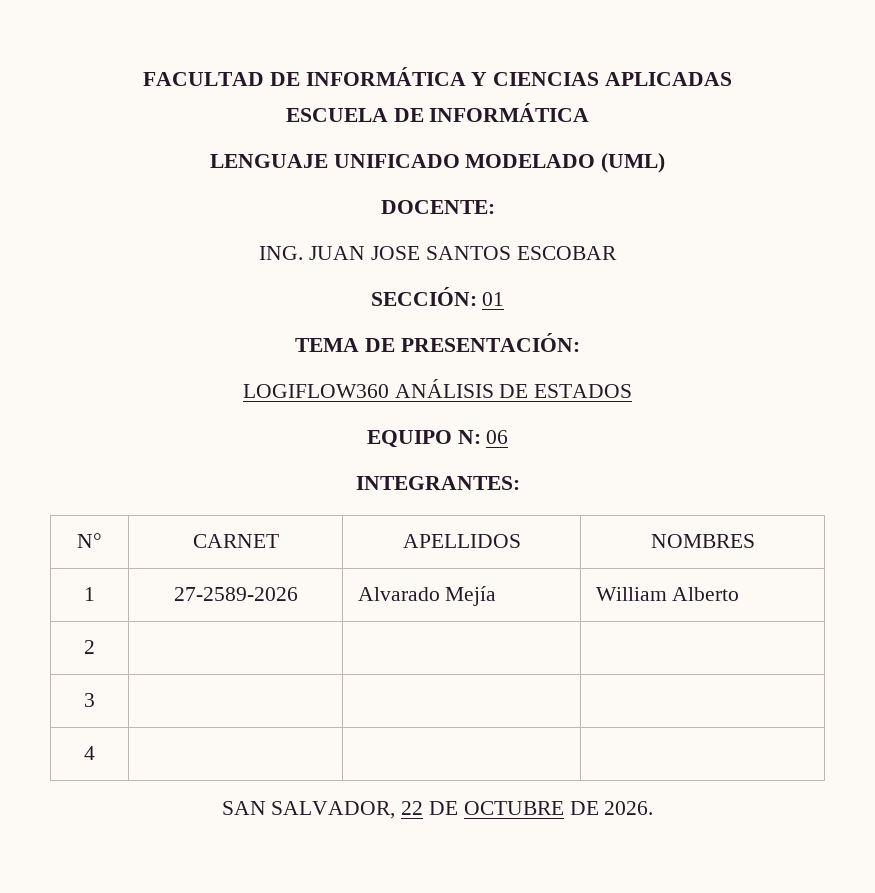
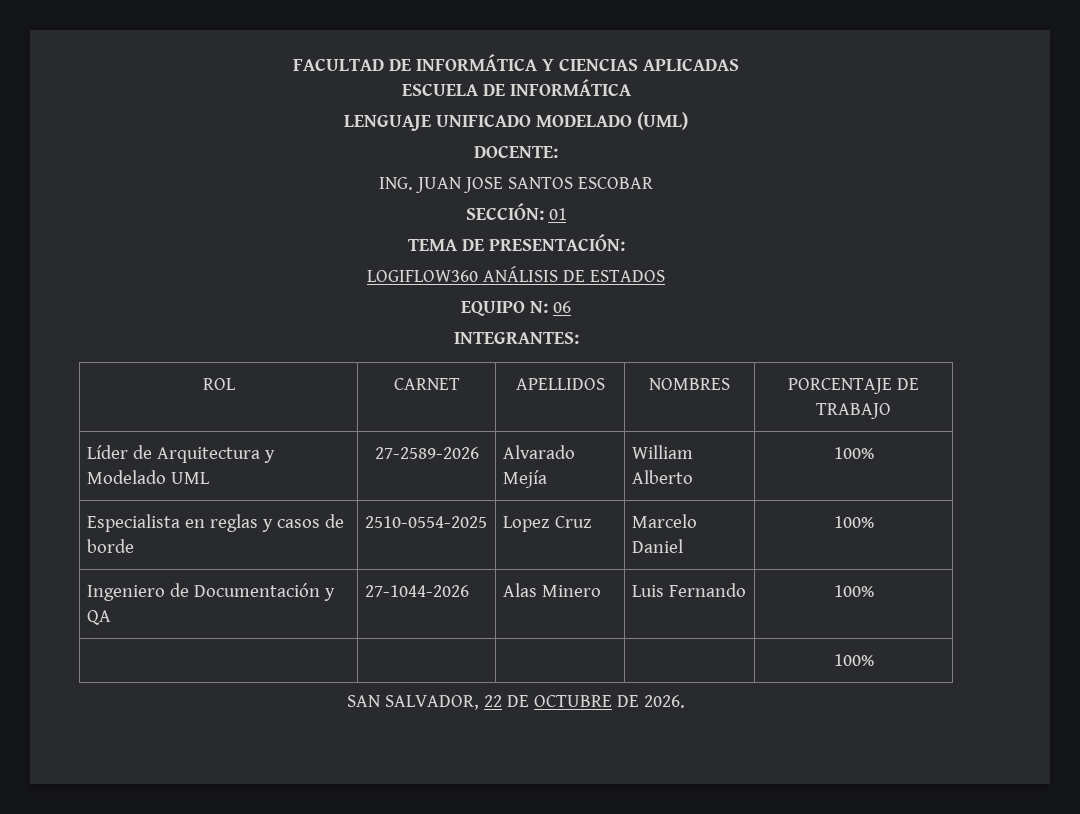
[77,533,102,548] N° -> [202,378,235,390] ROL
[84,587,95,601] // 1 -> [788,378,919,394] [816,403,891,419] [86,445,275,463] [86,470,209,484] | PORCENTAJE DE TRABAJO // Líder de Arquitectura y Modelado UML
[84,640,95,654] [84,693,95,707] [84,746,95,760] // 2 | | | // 3 | | | // 4 | | | -> [833,447,874,459] [86,514,344,532] [86,539,134,553] [364,516,487,528] [502,516,592,532] [631,514,697,528] [631,539,683,553] [833,516,874,528] [86,583,335,601] [86,610,111,625] [364,585,469,597] [502,583,601,597] [631,583,746,597] [833,585,874,597] [833,654,874,666] | 100% // Especialista en reglas y casos de borde | 2510-0554-2025 | Lopez Cruz | Marcelo Daniel | 100% // Ingeniero de Documentación y QA | 27-1044-2026 | Alas Minero | Luis Fernando | 100% // | | | | 100%

